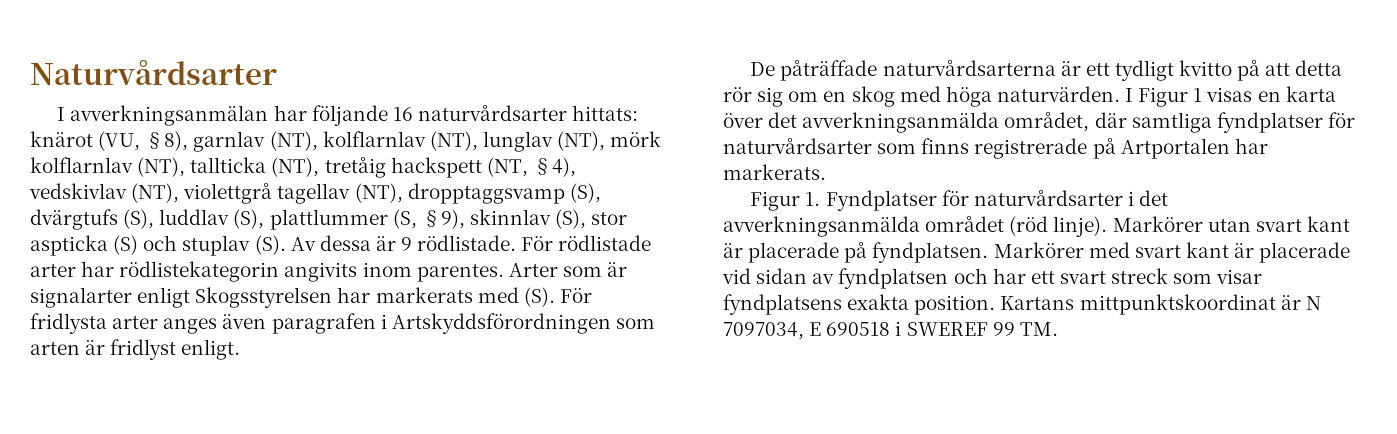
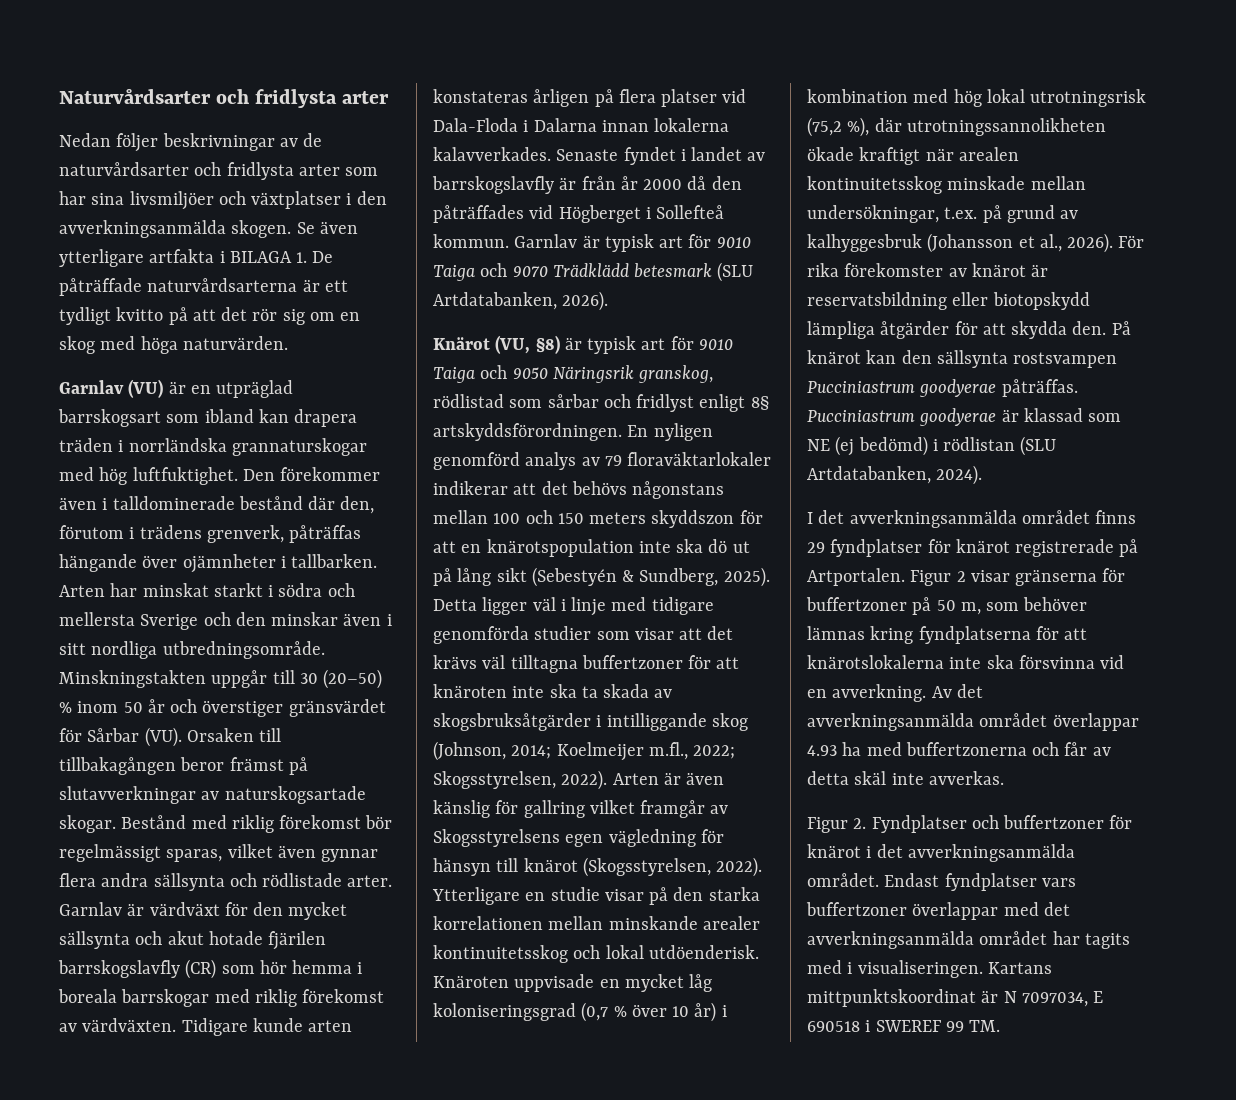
[57,105,639,126] [30,131,662,152] [30,157,576,178] [29,183,601,204] [30,209,628,230] [30,235,652,256] [30,261,628,282] [30,287,592,308] [30,313,655,334] [30,339,241,360] // I avverkningsanmälan har följande 16 naturvårdsarter hittats: knärot (VU, §8), garnlav (NT), kolflarnlav (NT), lunglav (NT), mörk kolflarnlav (NT), tallticka (NT), tretåig hackspett (NT, §4), vedskivlav (NT), violettgrå tagellav (NT), dropptaggsvamp (S), dvärgtufs (S), luddlav (S), plattlummer (S, §9), skinnlav (S), stor aspticka (S) och stuplav (S). Av dessa är 9 rödlistade. För rödlistade arter har rödlistekategorin angivits inom parentes. Arter som är signalarter enligt Skogsstyrelsen har markerats med (S). För fridlysta arter anges även paragrafen i Artskyddsförordningen som arten är fridlyst enligt. // -> [216,89,390,108] [59,133,323,152] [59,162,379,180] [59,191,387,210] [59,220,358,238] [59,249,308,267] och fridlysta arter // Nedan följer beskrivningar av de naturvårdsarter och fridlysta arter som har sina livsmiljöer och växtplatser i den avverkningsanmälda skogen. Se även ytterligare artfakta i BILAGA 1.
[1295,60,1343,76] detta -> [221,307,248,321] det
[1125,86,1336,107] [723,112,1355,133] [723,138,1268,159] [723,164,826,180] [750,190,1169,211] [723,216,1350,237] [723,242,1351,263] [722,268,1263,289] [723,294,996,315] I Figur 1 visas en karta över det avverkningsanmälda området, där samtliga fyndplatser för naturvårdsarter som finns registrerade på Artportalen har markerats. // Figur 1. Fyndplatser för naturvårdsarter i det avverkningsanmälda området (röd linje). Markörer utan svart kant är placerade på fyndplatsen. Markörer med svart kant är placerade vid sidan av fyndplatsen och har ett svart streck som visar fyndplatsens exakta position. -> [59,379,294,398] [58,409,358,427] [59,438,367,456] [59,467,381,485] [59,496,375,514] [59,525,362,543] [59,554,378,573] [59,583,355,597] [59,612,392,630] [59,641,325,659] [59,669,383,689] [59,699,386,717] [59,727,282,747] [59,757,308,775] [59,786,366,804] [59,815,393,833] [59,844,379,862] [59,873,393,891] [59,902,348,920] [59,931,327,950] [58,959,363,979] [58,989,385,1007] [59,1018,353,1036] [433,89,747,107] [433,118,730,132] [433,147,766,165] [432,176,742,194] [433,205,725,223] [433,234,751,252] [433,262,754,282] [433,291,609,311] [433,335,733,354] [433,365,714,383] [433,394,769,412] [433,423,713,441] [433,452,772,470] [433,481,725,499] [433,510,763,528] [433,539,750,557] [433,567,770,587] [433,597,714,616] [433,626,734,644] [433,655,740,673] [433,684,673,698] [433,713,748,731] [433,741,736,761] [433,770,725,790] [433,800,729,818] [433,829,724,847] [433,857,763,877] [432,887,760,905] [433,916,760,930] [433,945,759,963] [433,974,713,992] [433,1002,727,1022] [807,89,1147,107] [807,117,1106,137] [807,147,1019,165] [807,176,1086,194] [807,205,1079,223] [807,233,1145,253] [807,263,1049,277] [807,292,1090,310] [807,321,1131,339] [807,350,1118,368] [807,379,1078,397] [807,408,1122,426] [807,436,1057,456] [807,465,983,485] [807,510,1137,528] [807,539,1139,557] [807,568,1126,586] [806,597,1088,615] [807,626,1088,644] [807,655,1125,669] [807,684,983,702] [807,713,1139,731] [807,742,1111,756] [807,771,1004,785] [807,815,1133,833] [807,844,1075,862] [807,873,1076,891] [806,902,1070,920] [807,931,1130,949] [807,960,983,978] // Garnlav (VU) är en utpräglad barrskogsart som ibland kan drapera träden i norrländska grannaturskogar med hög luftfuktighet. Den förekommer även i talldominerade bestånd där den, förutom i trädens grenverk, påträffas hängande över ojämnheter i tallbarken. Arten har minskat starkt i södra och mellersta Sverige och den minskar även i sitt nordliga utbredningsområde. Minskningstakten uppgår till 30 (20–50) % inom 50 år och överstiger gränsvärdet för Sårbar (VU). Orsaken till tillbakagången beror främst på slutavverkningar av naturskogsartade skogar. Bestånd med riklig förekomst bör regelmässigt sparas, vilket även gynnar flera andra sällsynta och rödlistade arter. Garnlav är värdväxt för den mycket sällsynta och akut hotade fjärilen barrskogslavfly (CR) som hör hemma i boreala barrskogar med riklig förekomst av värdväxten. Tidigare kunde arten konstateras årligen på flera platser vid Dala-Floda i Dalarna innan lokalerna kalavverkades. Senaste fyndet i landet av barrskogslavfly är från år 2000 då den påträffades vid Högberget i Sollefteå kommun. Garnlav är typisk art för 9010 Taiga och 9070 Trädklädd betesmark (SLU Artdatabanken, 2026). // Knärot (VU, §8) är typisk art för 9010 Taiga och 9050 Näringsrik granskog, rödlistad som sårbar och fridlyst enligt 8§ artskyddsförordningen. En nyligen genomförd analys av 79 floraväktarlokaler indikerar att det behövs någonstans mellan 100 och 150 meters skyddszon för att en knärotspopulation inte ska dö ut på lång sikt (Sebestyén & Sundberg, 2025). Detta ligger väl i linje med tidigare genomförda studier som visar att det krävs väl tilltagna buffertzoner för att knäroten inte ska ta skada av skogsbruksåtgärder i intilliggande skog (Johnson, 2014; Koelmeijer m.fl., 2022; Skogsstyrelsen, 2022). Arten är även känslig för gallring vilket framgår av Skogsstyrelsens egen vägledning för hänsyn till knärot (Skogsstyrelsen, 2022). Ytterligare en studie visar på den starka korrelationen mellan minskande arealer kontinuitetsskog och lokal utdöenderisk. Knäroten uppvisade en mycket låg koloniseringsgrad (0,7 % över 10 år) i kombination med hög lokal utrotningsrisk (75,2 %), där utrotningssannolikheten ökade kraftigt när arealen kontinuitetsskog minskade mellan undersökningar, t.ex. på grund av kalhyggesbruk (Johansson et al., 2026). För rika förekomster av knärot är reservatsbildning eller biotopskydd lämpliga åtgärder för att skydda den. På knärot kan den sällsynta rostsvampen Pucciniastrum goodyerae påträffas. Pucciniastrum goodyerae är klassad som NE (ej bedömd) i rödlistan (SLU Artdatabanken, 2024). // I det avverkningsanmälda området finns 29 fyndplatser för knärot registrerade på Artportalen. Figur 2 visar gränserna för buffertzoner på 50 m, som behöver lämnas kring fyndplatserna för att knärotslokalerna inte ska försvinna vid en avverkning. Av det avverkningsanmälda området överlappar 4.93 ha med buffertzonerna och får av detta skäl inte avverkas. // Figur 2. Fyndplatser och buffertzoner för knärot i det avverkningsanmälda området. Endast fyndplatser vars buffertzoner överlappar med det avverkningsanmälda området har tagits med i visualiseringen.

